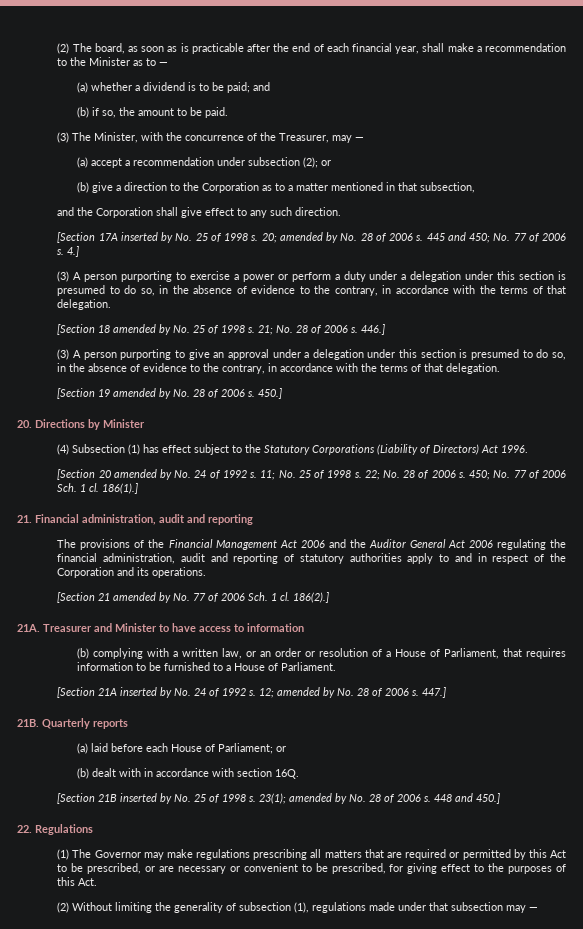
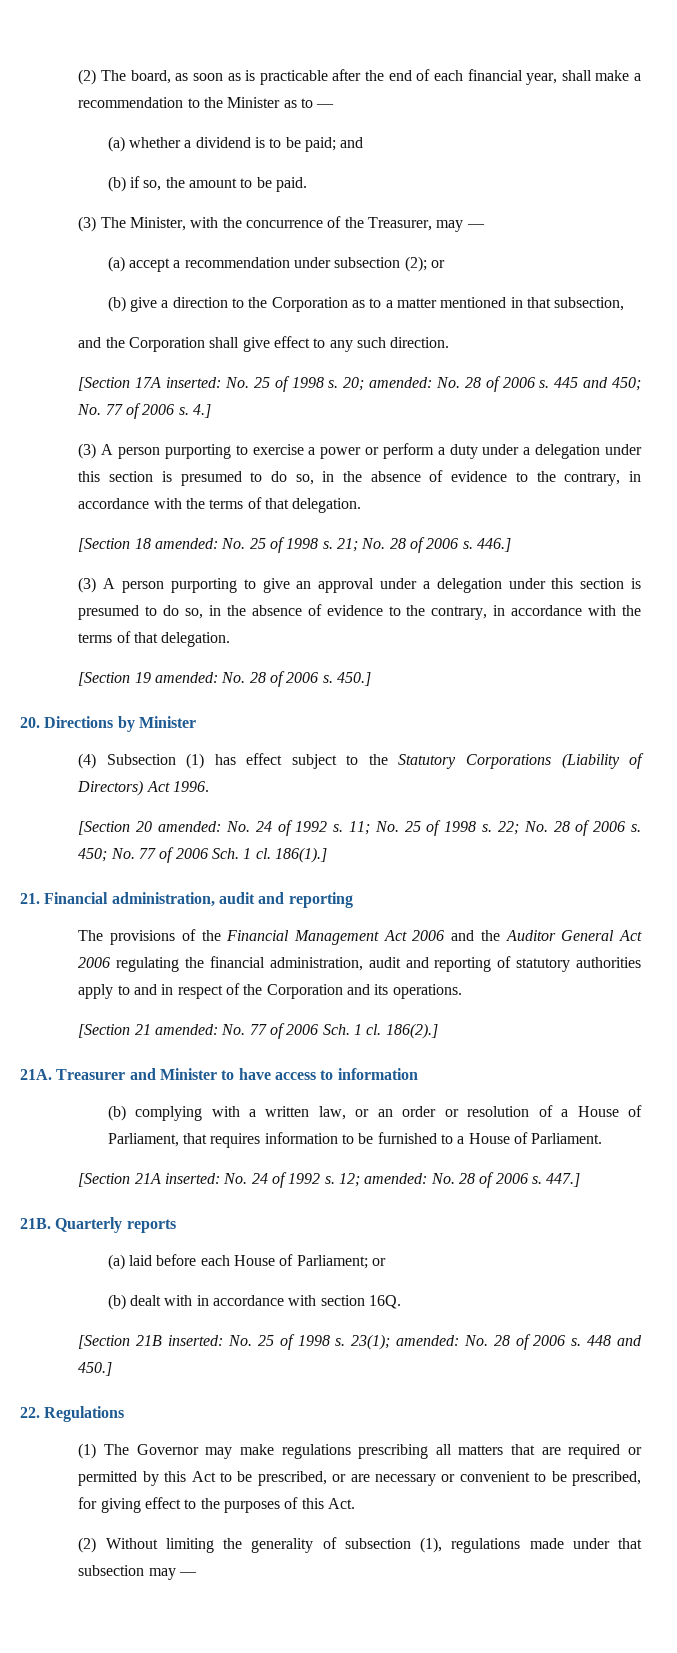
[120,232,174,243] inserted by -> [166,377,222,388] inserted:
[279,232,339,243] amended by -> [369,377,433,388] amended:
[113,324,172,335] amended by -> [155,538,219,549] amended:
[113,388,172,399] amended by -> [155,672,219,683] amended:
[113,469,172,480] amended by -> [158,821,222,832] amended:
[113,592,172,603] amended by -> [155,1024,219,1035] amended:
[120,687,173,698] inserted by -> [165,1173,221,1184] inserted:
[277,687,336,698] amended by -> [364,1173,428,1184] amended:
[120,793,173,804] inserted by -> [168,1335,224,1346] inserted:
[289,793,348,804] amended by -> [396,1335,460,1346] amended:

